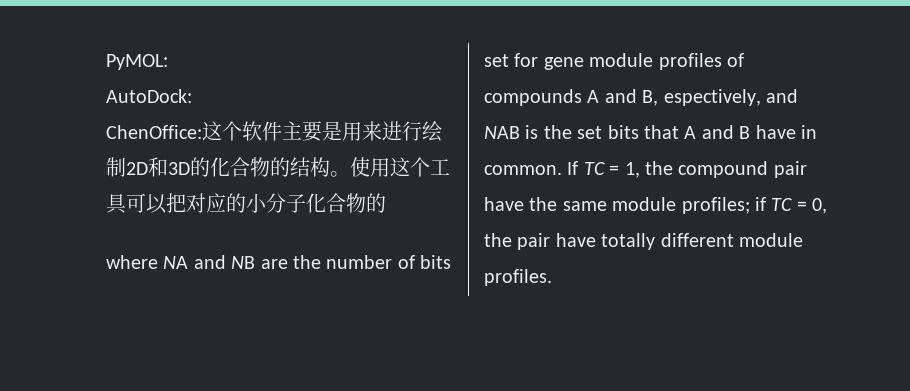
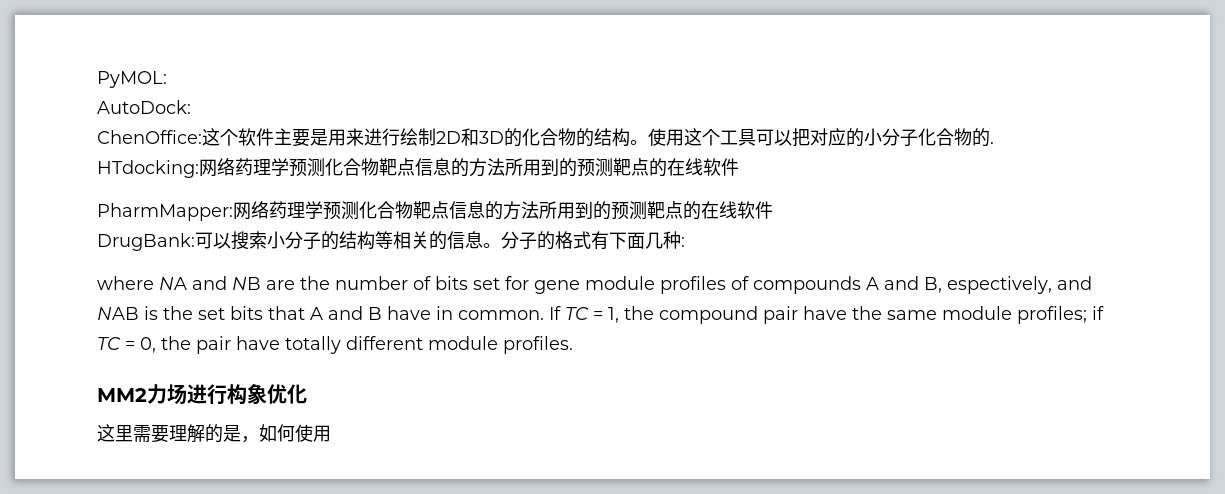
(386, 203) none -> [990,142,994,144] [97,158,739,178] [97,201,773,221] [97,231,685,251] . // HTdocking:网络药理学预测化合物靶点信息的方法所用到的预测靶点的在线软件 // PharmMapper:网络药理学预测化合物靶点信息的方法所用到的预测靶点的在线软件 // DrugBank:可以搜索小分子的结构等相关的信息。分子的格式有下面几种:
(552, 277) none -> [97,383,307,405] [97,424,331,443] // MM2力场进行构象优化 // 这里需要理解的是，如何使用

